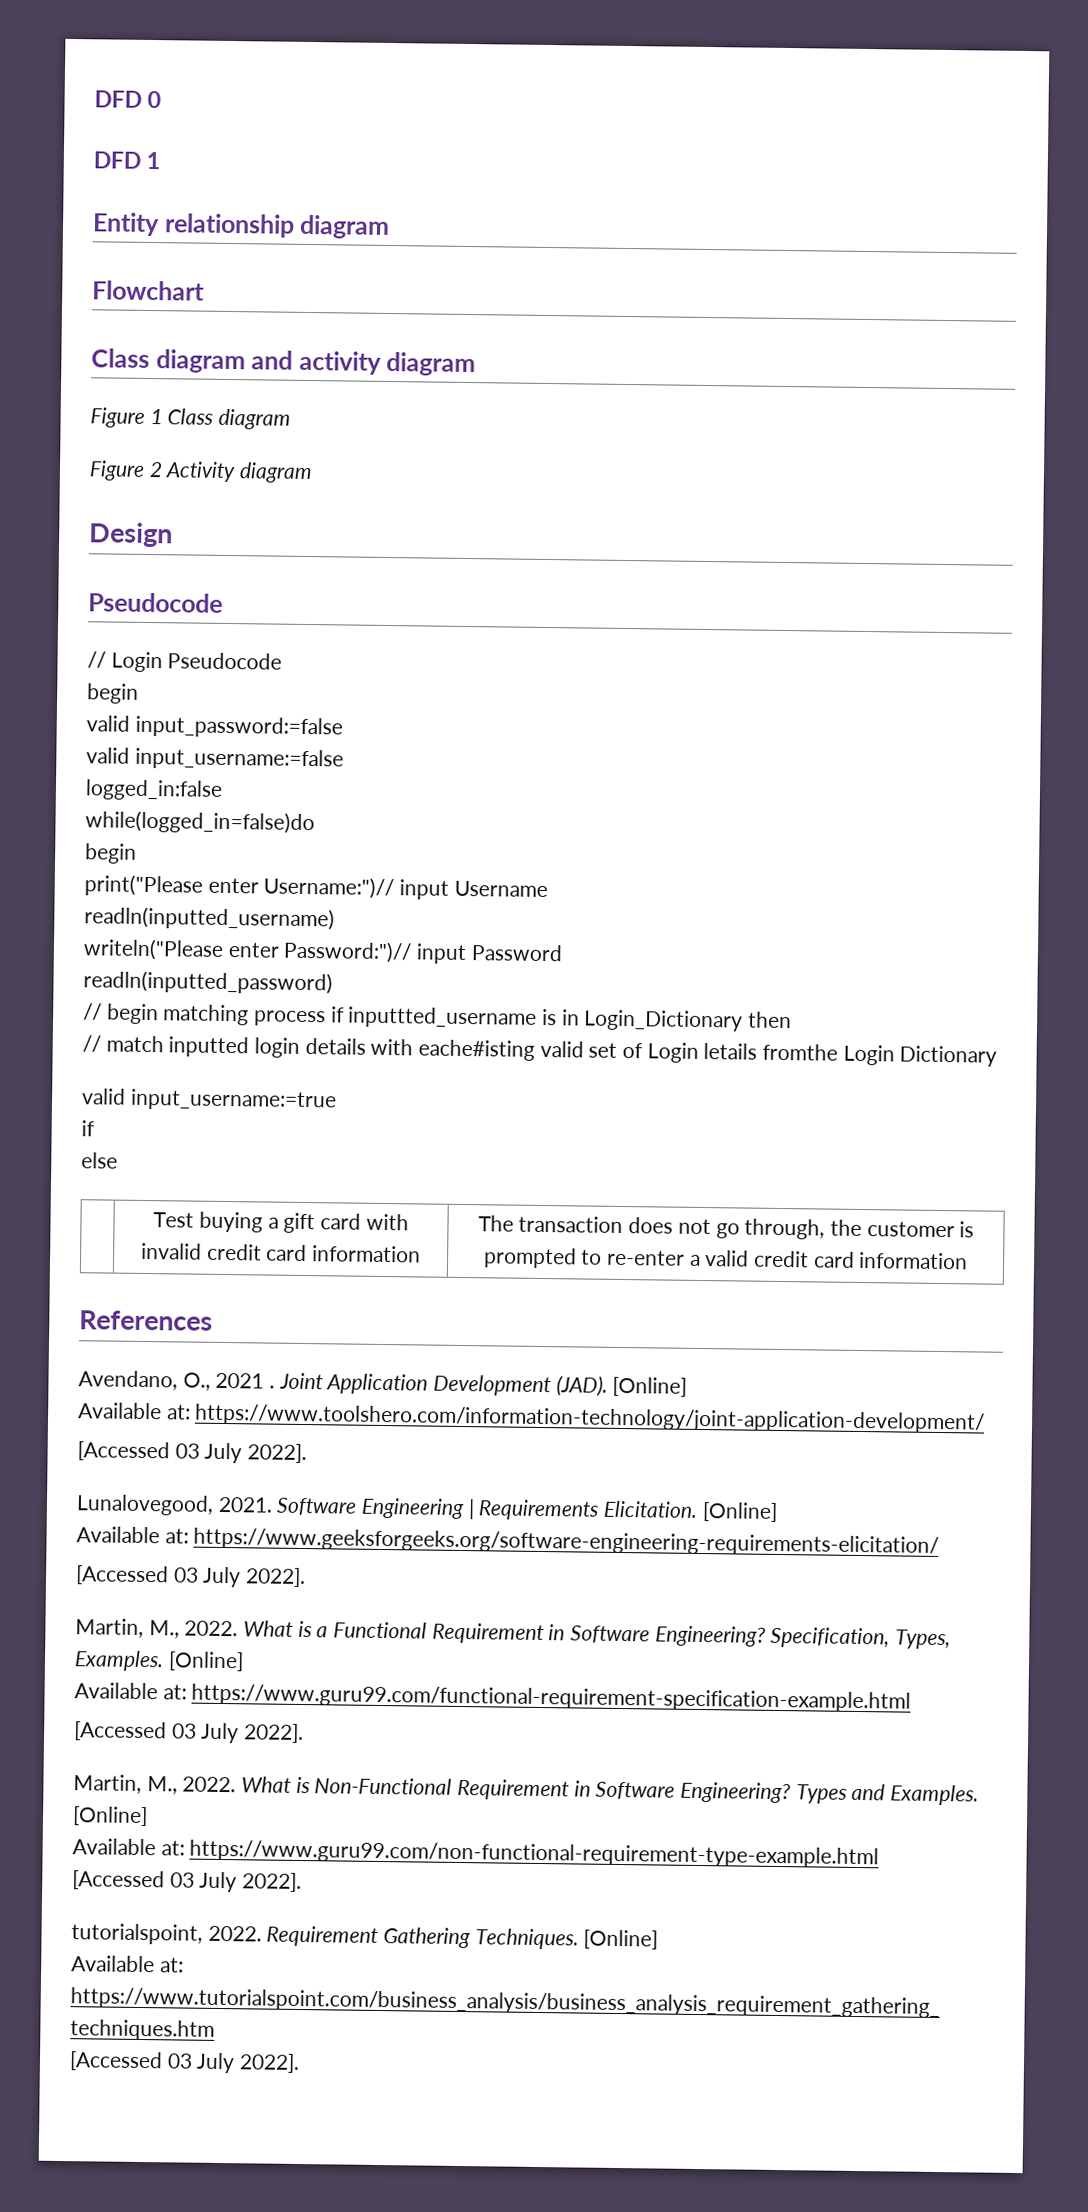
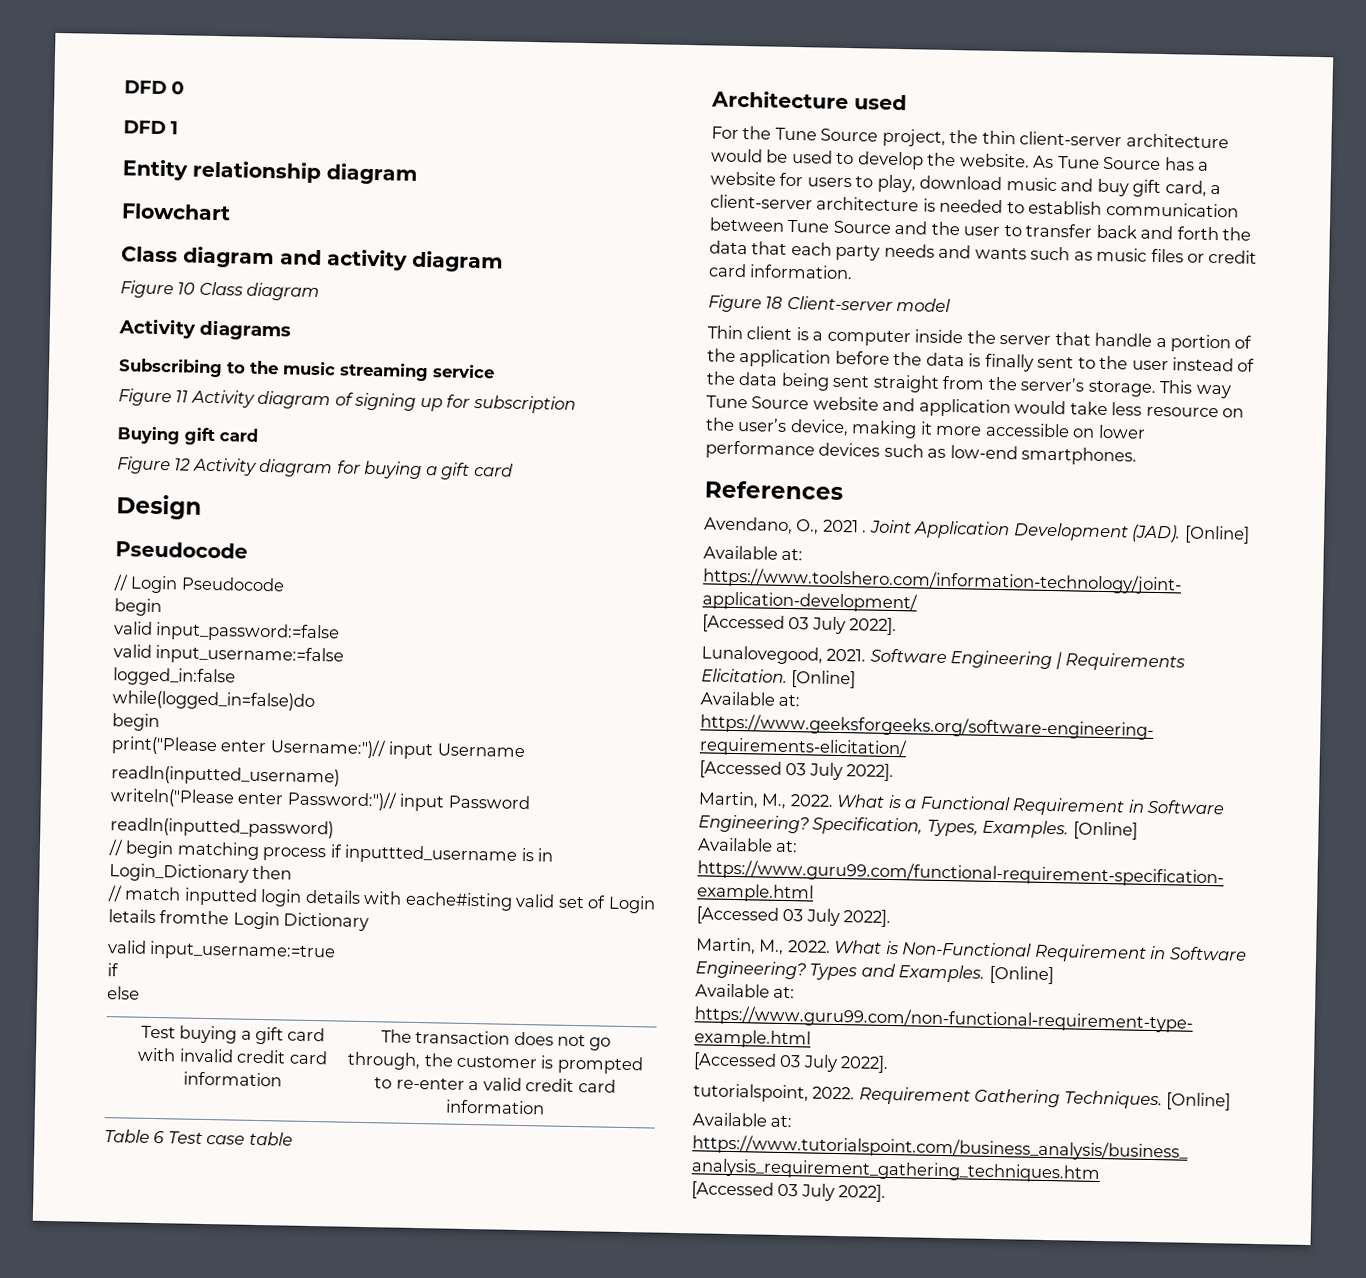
[149,408,292,430] [89,460,314,484] 1 Class diagram // Figure 2 Activity diagram -> [177,281,321,302] [118,318,291,341] [118,358,495,382] [118,388,576,414] [117,426,258,446] [117,456,514,480] 10 Class diagram // Activity diagrams // Subscribing to the music streaming service // Figure 11 Activity diagram of signing up for subscription // Buying gift card // Figure 12 Activity diagram for buying a gift card
(969, 1260) none -> [104,1129,293,1146] [711,90,907,111] [711,126,1229,149] [711,148,1210,171] [710,171,1222,198] [710,194,1239,218] [709,217,1252,241] [709,240,1258,264] [708,263,854,280] [708,294,952,313] [707,325,1253,353] [707,348,1256,372] [706,371,1231,399] [706,395,1245,418] [705,417,1146,439] [705,440,1138,466] // Table 6 Test case table // Architecture used // For the Tune Source project, the thin client-server architecture would be used to develop the website. As Tune Source has a website for users to play, download music and buy gift card, a client-server architecture is needed to establish communication between Tune Source and the user to transfer back and forth the data that each party needs and wants such as music files or credit card information. // Figure 18 Client-server model // Thin client is a computer inside the server that handle a portion of the application before the data is finally sent to the user instead of the data being sent straight from the server’s storage. This way Tune Source website and application would take less resource on the user’s device, making it more accessible on lower performance devices such as low-end smartphones.

